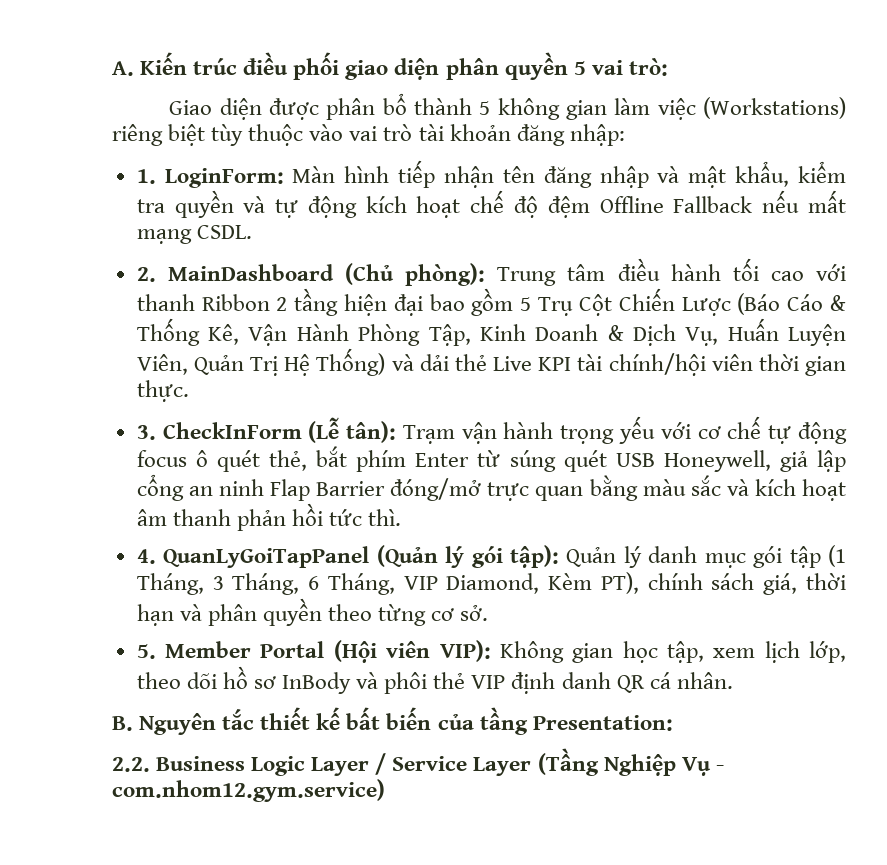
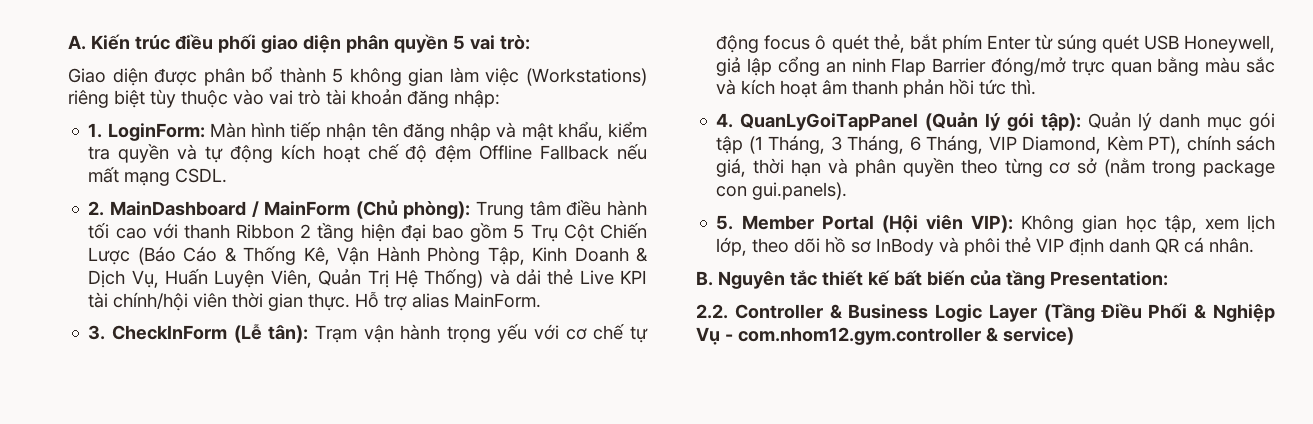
(334, 272) none -> [251,201,351,217] / MainForm
(189, 391) none -> [355,291,542,311] Hỗ trợ alias MainForm.
[460,605,489,621] sở. -> [1077,158,1275,177] [716,182,848,200] sở (nằm trong package con gui.panels).
(150, 764) none -> [734,304,842,319] Controller &
[375,748,724,776] [112,779,385,802] / Service Layer (Tầng Nghiệp Vụ - com.nhom12.gym.service) -> [1043,303,1275,322] [696,327,1074,345] (Tầng Điều Phối & Nghiệp Vụ - com.nhom12.gym.controller & service)

